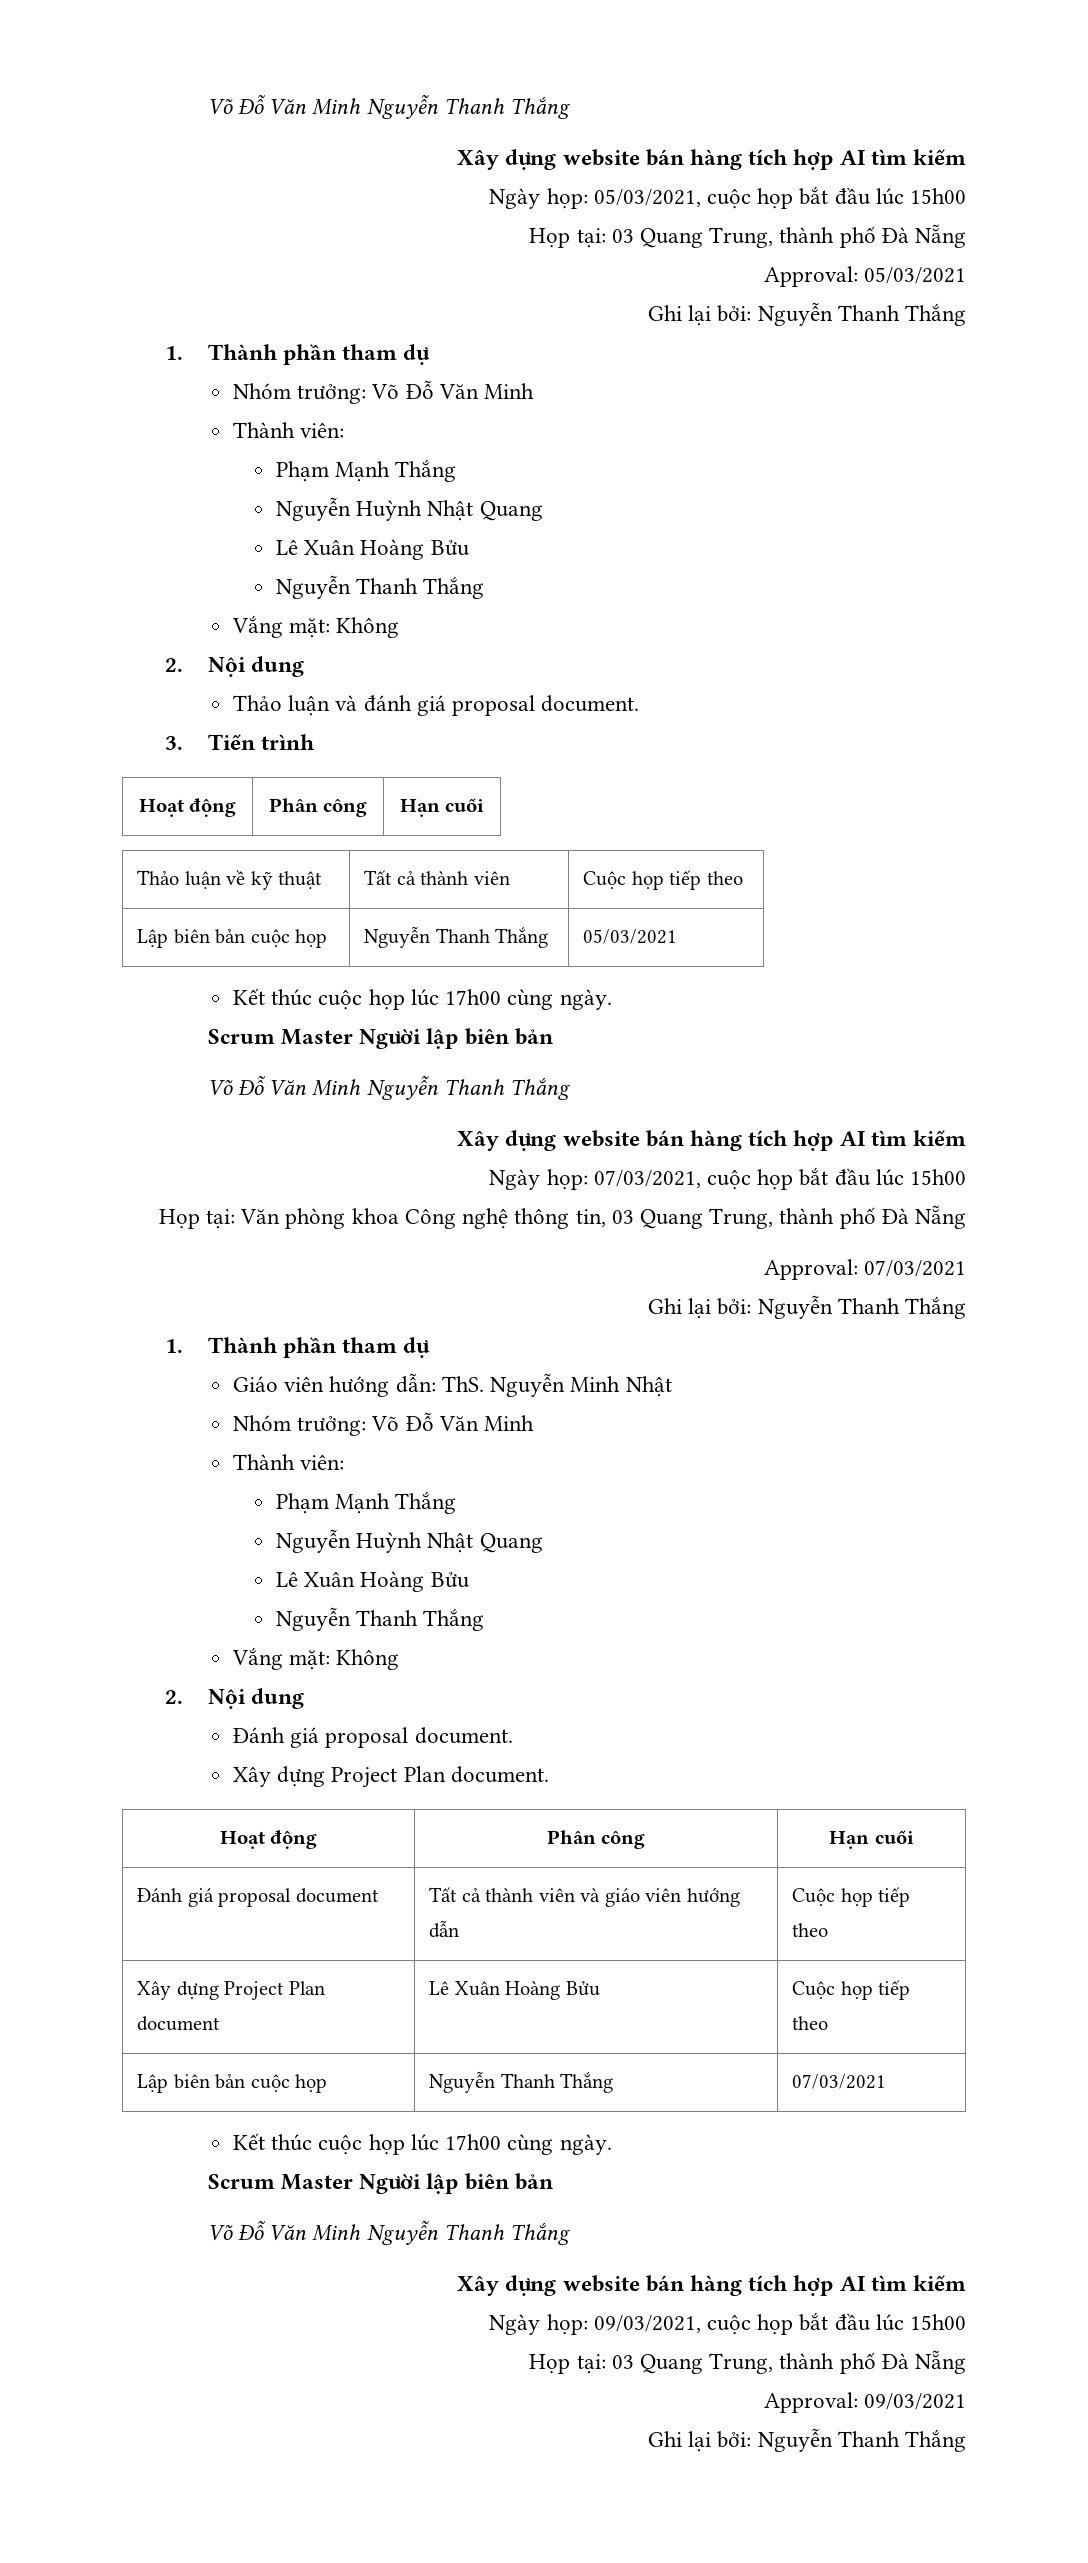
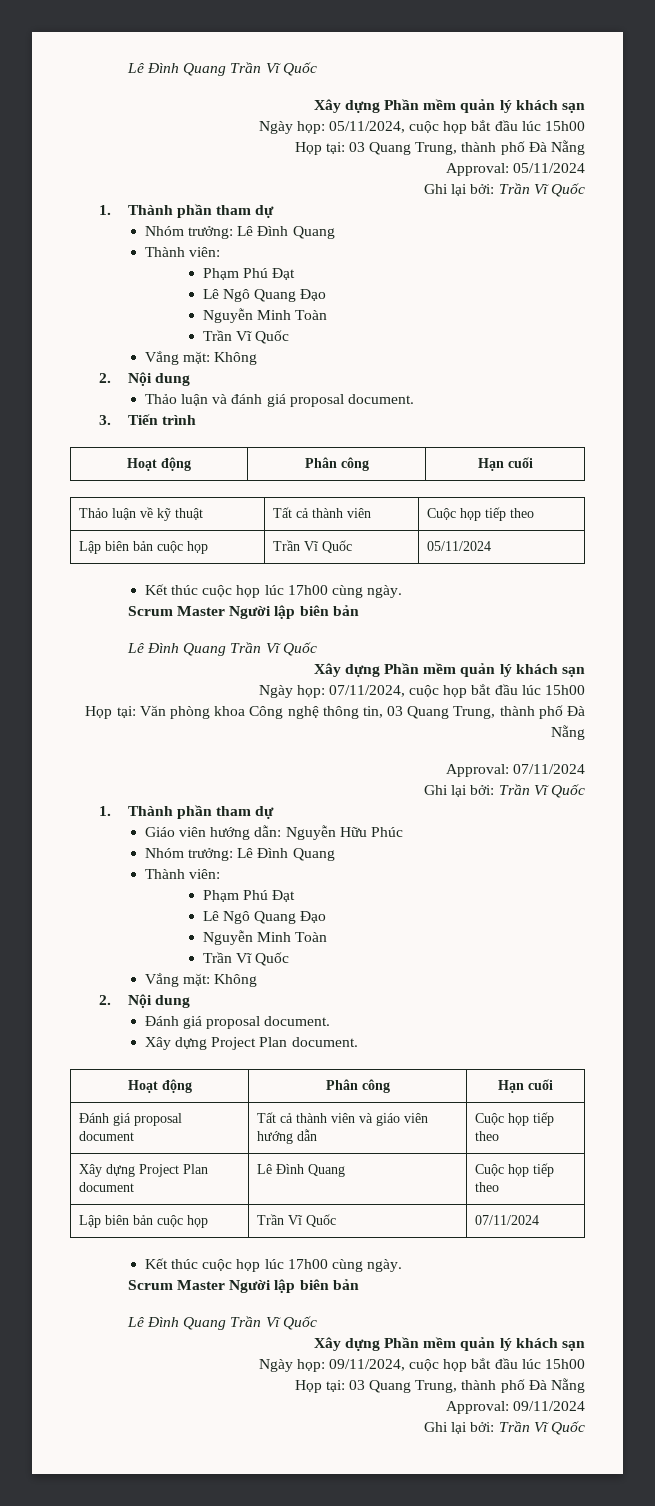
[207,94,571,119] [457,149,967,170] [489,188,701,209] Võ Đỗ Văn Minh Nguyễn Thanh Thắng // Xây dựng website bán hàng tích hợp AI tìm kiếm // Ngày họp: 05/03/2021, -> [126,62,317,76] [313,99,585,113] [258,121,405,134] Lê Đình Quang Trần Vĩ Quốc // Xây dựng Phần mềm quản lý khách sạn // Ngày họp: 05/11/2024,
[864,267,966,284] [647,302,967,326] 05/03/2021 // Ghi lại bởi: Nguyễn Thanh Thắng -> [513,163,585,173] [424,183,585,197] 05/11/2024 // Ghi lại bởi: Trần Vĩ Quốc
[371,380,535,399] [233,422,345,438] [275,459,457,482] [275,497,543,521] [275,539,469,560] [275,575,485,599] Võ Đỗ Văn Minh // Thành viên: // Phạm Mạnh Thắng // Nguyễn Huỳnh Nhật Quang // Lê Xuân Hoàng Bửu // Nguyễn Thanh Thắng -> [237,226,335,239] [144,247,221,257] [202,268,296,280] [202,289,327,302] [202,308,328,323] [202,330,290,344] Lê Đình Quang // Thành viên: // Phạm Phú Đạt // Lê Ngô Quang Đạo // Nguyễn Minh Toàn // Trần Vĩ Quốc
[363,926,549,948] [582,929,677,944] Nguyễn Thanh Thắng | 05/03/2021 -> [272,540,352,553] [426,541,491,551] Trần Vĩ Quốc | 05/11/2024
[207,1075,571,1100] [457,1130,967,1151] [489,1169,701,1190] Võ Đỗ Văn Minh Nguyễn Thanh Thắng // Xây dựng website bán hàng tích hợp AI tìm kiếm // Ngày họp: 07/03/2021, -> [126,642,317,656] [313,663,585,677] [258,685,405,698] Lê Đình Quang Trần Vĩ Quốc // Xây dựng Phần mềm quản lý khách sạn // Ngày họp: 07/11/2024,
[864,1260,966,1277] [647,1295,967,1319] 07/03/2021 // Ghi lại bởi: Nguyễn Thanh Thắng -> [513,764,585,774] [424,784,585,798] 07/11/2024 // Ghi lại bởi: Trần Vĩ Quốc
[441,1373,672,1397] [233,1412,535,1436] [233,1454,345,1470] [275,1491,457,1514] [275,1529,543,1553] [275,1571,469,1592] [275,1607,485,1631] ThS. Nguyễn Minh Nhật // Nhóm trưởng: Võ Đỗ Văn Minh // Thành viên: // Phạm Mạnh Thắng // Nguyễn Huỳnh Nhật Quang // Lê Xuân Hoàng Bửu // Nguyễn Thanh Thắng -> [285,825,404,840] [144,848,335,861] [144,869,221,879] [202,890,296,902] [202,911,327,924] [202,930,328,945] [202,952,290,966] Nguyễn Hữu Phúc // Nhóm trưởng: Lê Đình Quang // Thành viên: // Phạm Phú Đạt // Lê Ngô Quang Đạo // Nguyễn Minh Toàn // Trần Vĩ Quốc
[454,1981,600,2000] [791,1980,911,2000] [791,2016,828,2030] [136,2074,328,2093] [428,2071,614,2093] [791,2074,886,2089] Xuân Hoàng Bửu | Cuộc họp tiếp theo // Lập biên bản cuộc họp | Nguyễn Thanh Thắng | 07/03/2021 -> [275,1164,345,1177] [474,1163,554,1177] [474,1182,499,1192] [78,1215,208,1228] [256,1214,336,1227] [474,1215,539,1225] Đình Quang | Cuộc họp tiếp theo // Lập biên bản cuộc họp | Trần Vĩ Quốc | 07/11/2024
[207,2220,571,2245] [457,2275,967,2296] [489,2314,701,2335] Võ Đỗ Văn Minh Nguyễn Thanh Thắng // Xây dựng website bán hàng tích hợp AI tìm kiếm // Ngày họp: 09/03/2021, -> [126,1316,317,1330] [313,1337,585,1351] [258,1359,405,1372] Lê Đình Quang Trần Vĩ Quốc // Xây dựng Phần mềm quản lý khách sạn // Ngày họp: 09/11/2024,
[864,2393,966,2410] [647,2428,967,2452] 09/03/2021 // Ghi lại bởi: Nguyễn Thanh Thắng -> [513,1401,585,1411] [424,1421,585,1435] 09/11/2024 // Ghi lại bởi: Trần Vĩ Quốc

